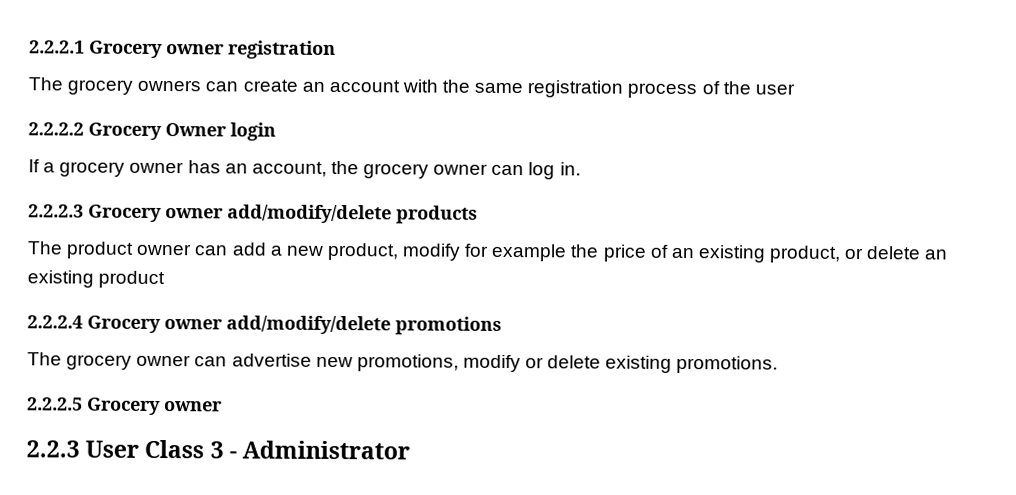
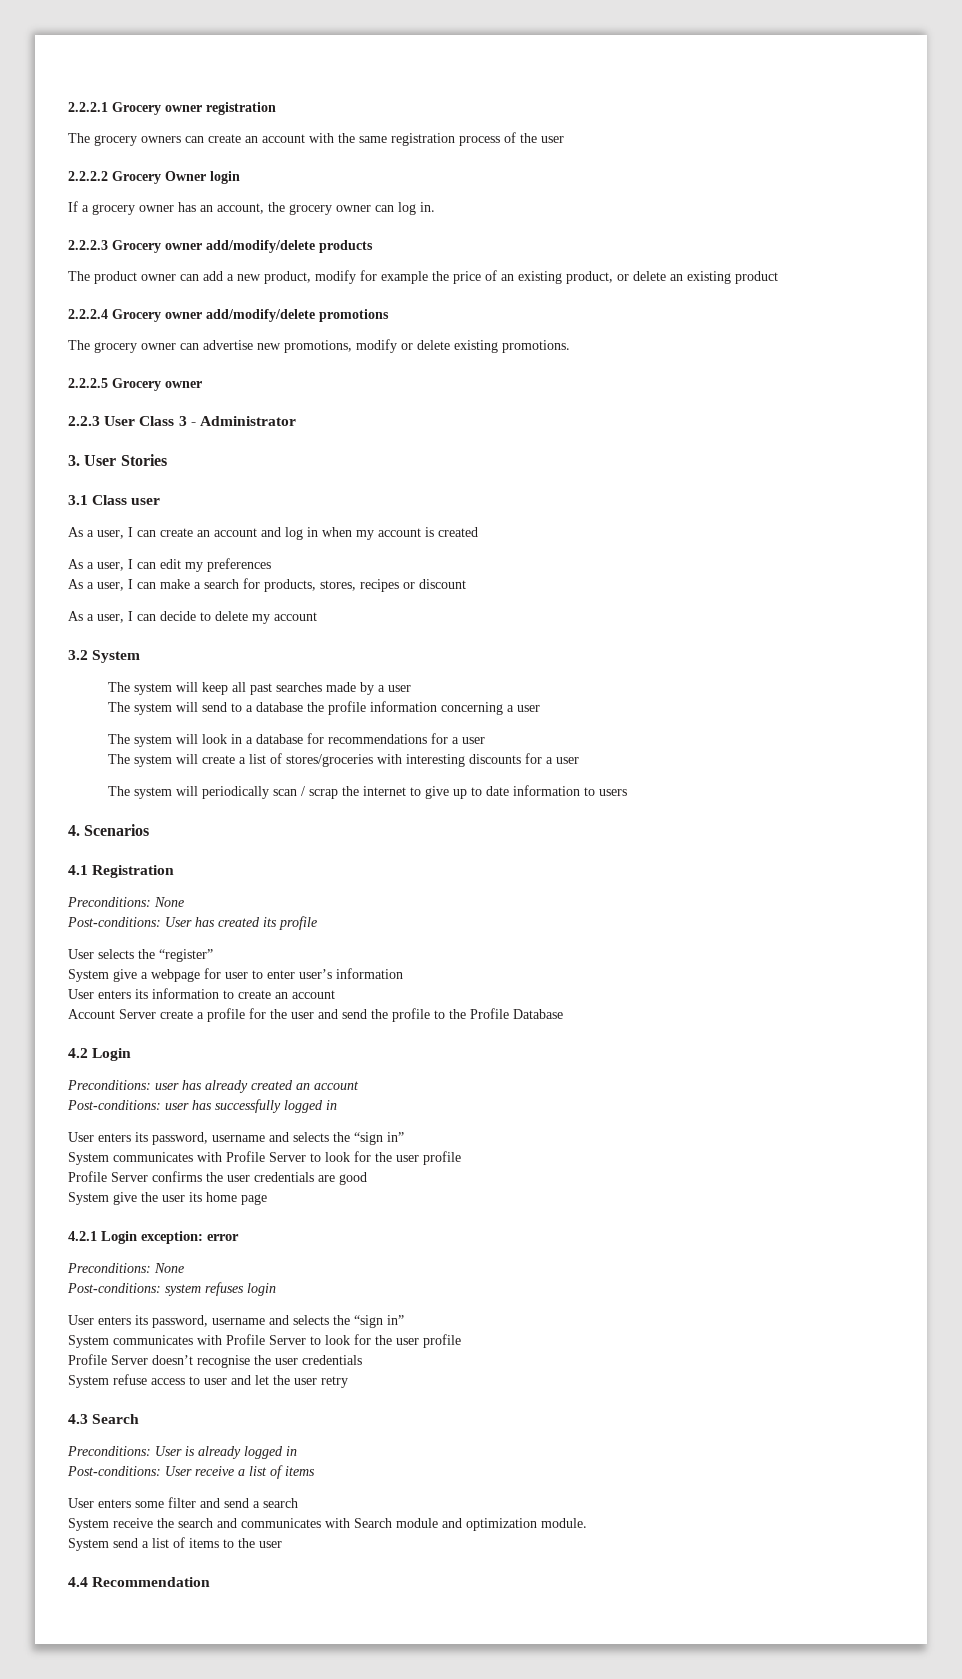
(411, 450) none -> [68,454,167,466] [68,495,161,505] [68,527,478,540] [68,558,271,572] [68,578,466,592] [68,611,317,624] [68,650,141,663] [107,682,411,695] [107,701,540,715] [107,733,485,747] [107,753,579,767] [107,785,627,799] [68,824,150,836] [68,865,175,878] [67,897,184,907] [67,916,317,930] [68,949,213,962] [68,968,403,982] [68,988,335,999] [68,1008,563,1022] [68,1048,132,1061] [67,1080,359,1093] [67,1099,337,1113] [68,1132,404,1145] [68,1151,461,1165] [68,1171,367,1185] [68,1192,267,1205] [68,1231,239,1244] [67,1263,184,1273] [67,1282,276,1296] [68,1315,404,1328] [68,1334,461,1348] [68,1354,362,1368] [68,1374,348,1388] [68,1414,140,1424] [67,1446,297,1459] [67,1465,315,1479] [68,1497,298,1508] [68,1518,587,1531] [68,1537,282,1551] [68,1577,211,1587] // 3. User Stories // 3.1 Class user // As a user, I can create an account and log in when my account is created // As a user, I can edit my preferences // As a user, I can make a search for products, stores, recipes or discount // As a user, I can decide to delete my account // 3.2 System // The system will keep all past searches made by a user // The system will send to a database the profile information concerning a user // The system will look in a database for recommendations for a user // The system will create a list of stores/groceries with interesting discounts for a user // The system will periodically scan / scrap the internet to give up to date information to users // 4. Scenarios // 4.1 Registration // Preconditions: None // Post-conditions: User has created its profile // User selects the “register” // System give a webpage for user to enter user’s information // User enters its information to create an account // Account Server create a profile for the user and send the profile to the Profile Database // 4.2 Login // Preconditions: user has already created an account // Post-conditions: user has successfully logged in // User enters its password, username and selects the “sign in” // System communicates with Profile Server to look for the user profile // Profile Server confirms the user credentials are good // System give the user its home page // 4.2.1 Login exception: error // Preconditions: None // Post-conditions: system refuses login // User enters its password, username and selects the “sign in” // System communicates with Profile Server to look for the user profile // Profile Server doesn’t recognise the user credentials // System refuse access to user and let the user retry // 4.3 Search // Preconditions: User is already logged in // Post-conditions: User receive a list of items // User enters some filter and send a search // System receive the search and communicates with Search module and optimization module. // System send a list of items to the user // 4.4 Recommendation

